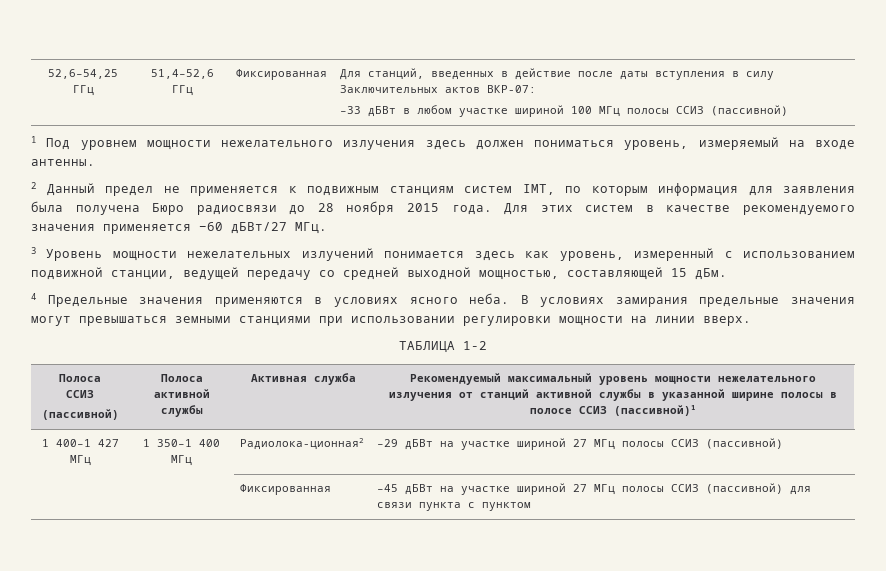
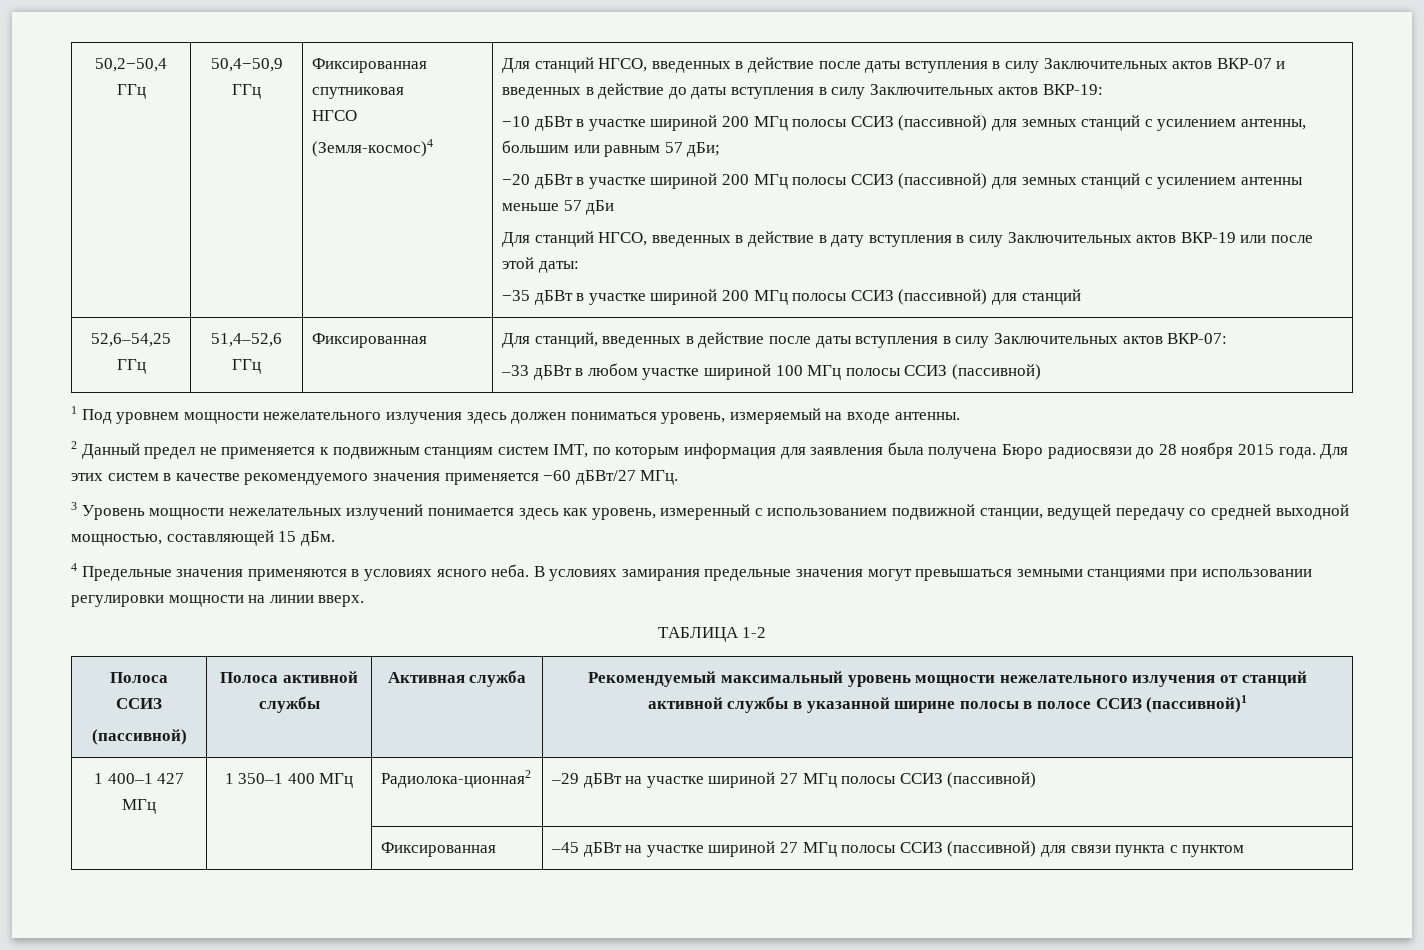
(48, 74) none -> [95,58,167,72] [116,84,146,99] [210,58,283,72] [232,84,261,99] [312,58,428,73] [312,87,405,99] [312,110,358,121] [312,139,434,157] [502,57,1286,73] [502,83,1104,99] [502,115,1306,131] [502,140,721,157] [502,173,1303,189] [502,200,615,215] [502,231,1313,247] [502,257,579,273] [502,289,1081,305] 50,2−50,4 ГГц | 50,4−50,9 ГГц | Фиксированная спутниковая // НГСО // (Земля-космос)4 | Для станций НГСО, введенных в действие после даты вступления в силу Заключительных актов ВКР-07 и введенных в действие до даты вступления в силу Заключительных актов ВКР-19: // −10 дБВт в участке шириной 200 МГц полосы ССИЗ (пассивной) для земных станций с усилением антенны, большим или равным 57 дБи; // −20 дБВт в участке шириной 200 МГц полосы ССИЗ (пассивной) для земных станций с усилением антенны меньше 57 дБи // Для станций НГСО, введенных в действие в дату вступления в силу Заключительных актов ВКР-19 или после этой даты: // −35 дБВт в участке шириной 200 МГц полосы ССИЗ (пассивной) для станций //

